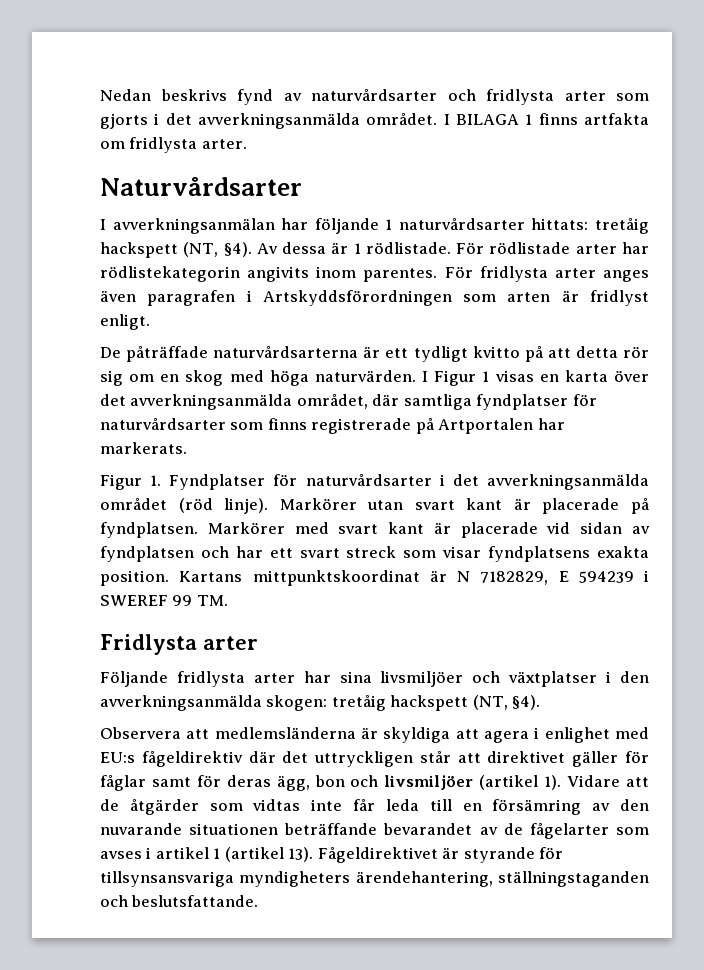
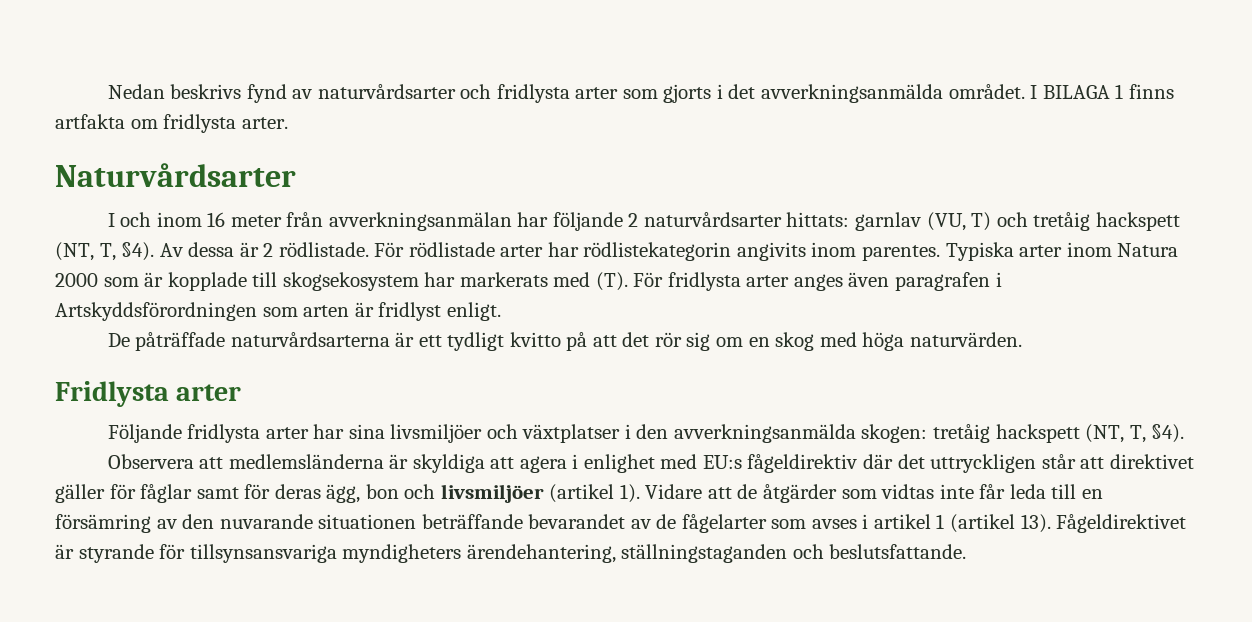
(106, 224) none -> [120,212,324,227] och inom 16 meter från
[385,219,393,230] 1 -> [628,213,639,227] 2
[594,218,649,234] [100,242,219,258] tretåig hackspett (NT, -> [855,212,1180,231] [55,242,116,261] garnlav (VU, T) och tretåig hackspett (NT, T,
[353,243,361,254] 1 -> [263,243,274,257] 2
(438, 275) none -> [945,242,1179,261] [55,272,628,291] Typiska arter inom Natura 2000 som är kopplade till skogsekosystem har markerats med (T).
[575,346,618,358] detta -> [622,332,650,347] det
[422,370,649,386] [100,394,597,410] [100,418,565,434] [100,442,187,454] [100,474,649,490] [100,498,649,514] [100,522,650,538] [100,546,650,562] [100,570,649,586] [100,595,228,606] I Figur 1 visas en karta över det avverkningsanmälda området, där samtliga fyndplatser för naturvårdsarter som finns registrerade på Artportalen har markerats. // Figur 1. Fyndplatser för naturvårdsarter i det avverkningsanmälda området (röd linje). Markörer utan svart kant är placerade på fyndplatsen. Markörer med svart kant är placerade vid sidan av fyndplatsen och har ett svart streck som visar fyndplatsens exakta position. Kartans mittpunktskoordinat är N 7182829, E 594239 i SWEREF 99 TM. -> (1022, 339) none
(508, 702) none -> [1129,425,1146,443] T,

